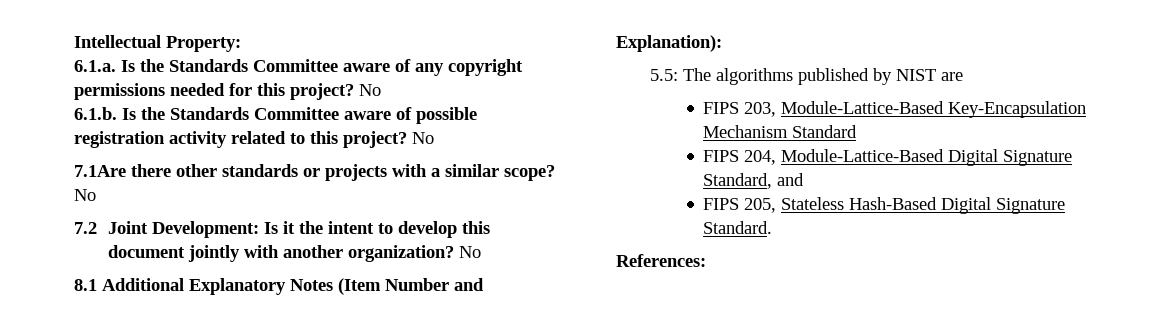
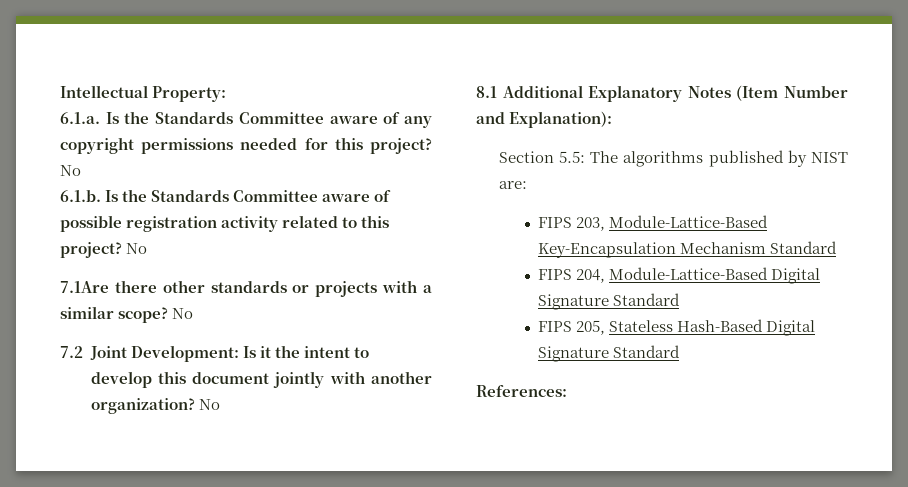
(722, 43) none -> [498,151,554,163] Section
[940,72,963,81] are -> [498,181,527,189] are:
[703,173,805,189] Standard, and -> [613,293,681,306] Standard
[703,221,773,234] Standard. -> [613,345,681,358] Standard

